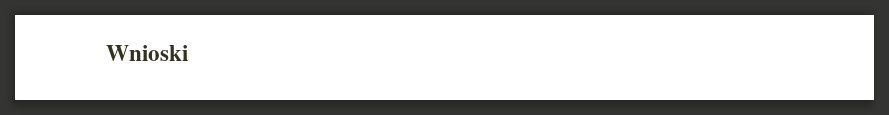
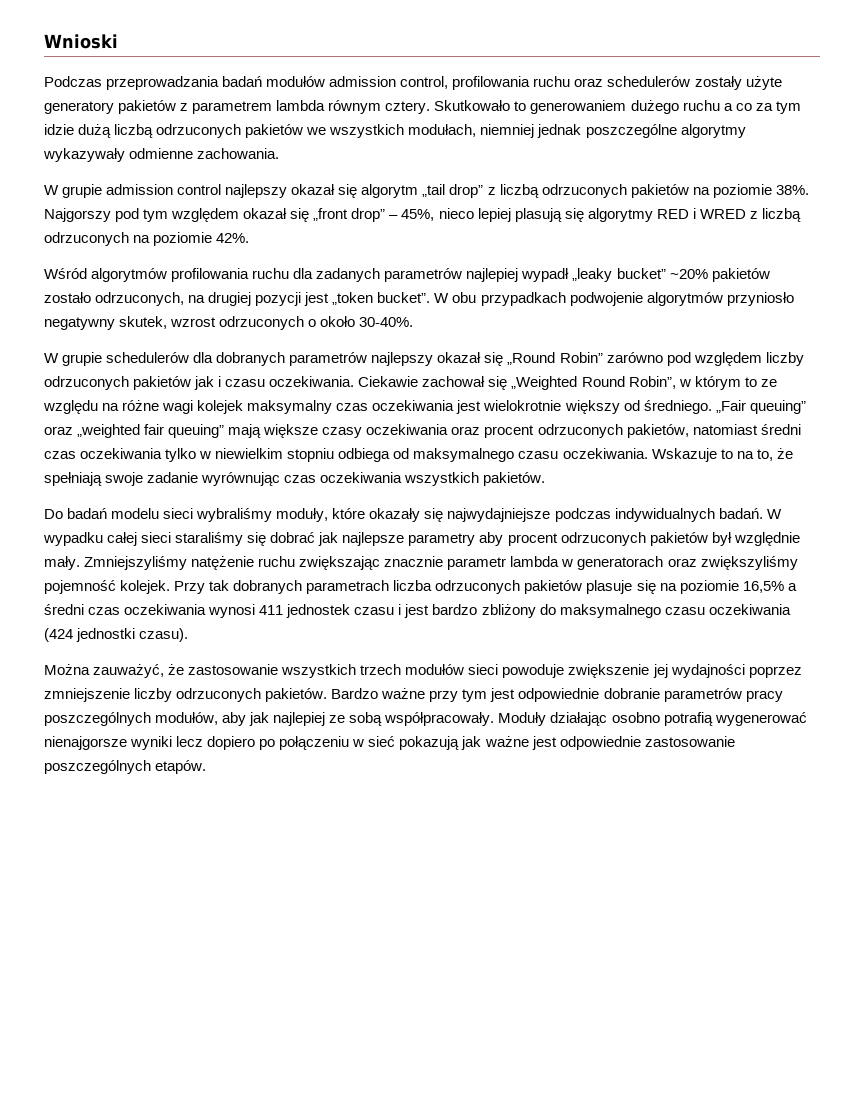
(188, 53) none -> [44,76,782,90] [44,100,801,114] [44,124,746,138] [43,148,280,162] [44,184,809,198] [44,208,801,222] [44,232,250,246] [44,268,770,282] [44,292,794,306] [44,316,414,330] [44,352,804,366] [44,376,777,390] [43,400,806,414] [44,424,801,438] [44,448,793,462] [44,472,546,486] [44,508,782,522] [43,532,800,546] [44,556,798,570] [44,580,797,594] [44,604,791,618] [44,628,189,642] [44,664,802,678] [44,688,783,702] [44,712,807,726] [44,736,735,750] [44,760,207,774] // Podczas przeprowadzania badań modułów admission control, profilowania ruchu oraz schedulerów zostały użyte generatory pakietów z parametrem lambda równym cztery. Skutkowało to generowaniem dużego ruchu a co za tym idzie dużą liczbą odrzuconych pakietów we wszystkich modułach, niemniej jednak poszczególne algorytmy wykazywały odmienne zachowania. // W grupie admission control najlepszy okazał się algorytm „tail drop” z liczbą odrzuconych pakietów na poziomie 38%. Najgorszy pod tym względem okazał się „front drop” – 45%, nieco lepiej plasują się algorytmy RED i WRED z liczbą odrzuconych na poziomie 42%. // Wśród algorytmów profilowania ruchu dla zadanych parametrów najlepiej wypadł „leaky bucket” ~20% pakietów zostało odrzuconych, na drugiej pozycji jest „token bucket”. W obu przypadkach podwojenie algorytmów przyniosło negatywny skutek, wzrost odrzuconych o około 30-40%. // W grupie schedulerów dla dobranych parametrów najlepszy okazał się „Round Robin” zarówno pod względem liczby odrzuconych pakietów jak i czasu oczekiwania. Ciekawie zachował się „Weighted Round Robin”, w którym to ze względu na różne wagi kolejek maksymalny czas oczekiwania jest wielokrotnie większy od średniego. „Fair queuing” oraz „weighted fair queuing” mają większe czasy oczekiwania oraz procent odrzuconych pakietów, natomiast średni czas oczekiwania tylko w niewielkim stopniu odbiega od maksymalnego czasu oczekiwania. Wskazuje to na to, że spełniają swoje zadanie wyrównując czas oczekiwania wszystkich pakietów. // Do badań modelu sieci wybraliśmy moduły, które okazały się najwydajniejsze podczas indywidualnych badań. W wypadku całej sieci staraliśmy się dobrać jak najlepsze parametry aby procent odrzuconych pakietów był względnie mały. Zmniejszyliśmy natężenie ruchu zwiększając znacznie parametr lambda w generatorach oraz zwiększyliśmy pojemność kolejek. Przy tak dobranych parametrach liczba odrzuconych pakietów plasuje się na poziomie 16,5% a średni czas oczekiwania wynosi 411 jednostek czasu i jest bardzo zbliżony do maksymalnego czasu oczekiwania (424 jednostki czasu). // Można zauważyć, że zastosowanie wszystkich trzech modułów sieci powoduje zwiększenie jej wydajności poprzez zmniejszenie liczby odrzuconych pakietów. Bardzo ważne przy tym jest odpowiednie dobranie parametrów pracy poszczególnych modułów, aby jak najlepiej ze sobą współpracowały. Moduły działając osobno potrafią wygenerować nienajgorsze wyniki lecz dopiero po połączeniu w sieć pokazują jak ważne jest odpowiednie zastosowanie poszczególnych etapów.

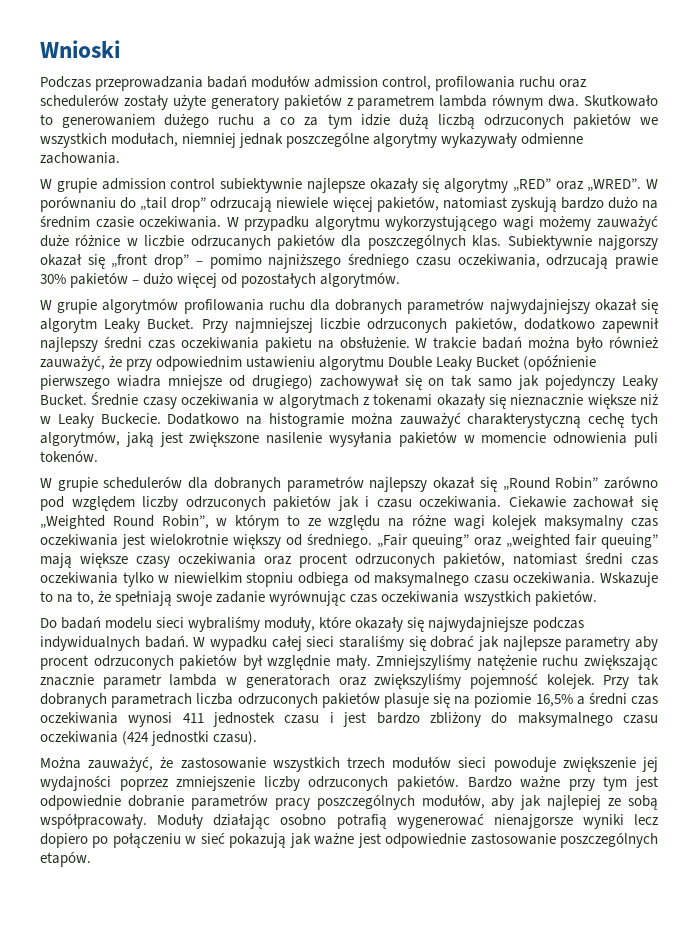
[385,101,431,114] cztery. -> [548,95,580,107] dwa.
[225,184,809,198] [44,208,240,222] najlepszy okazał się algorytm „tail drop” z liczbą odrzuconych pakietów na poziomie 38%. Najgorszy pod tym względem -> [220,178,658,193] [40,196,659,212] [40,215,658,231] [40,234,658,250] subiektywnie najlepsze okazały się algorytmy „RED” oraz „WRED”. W porównaniu do „tail drop” odrzucają niewiele więcej pakietów, natomiast zyskują bardzo dużo na średnim czasie oczekiwania. W przypadku algorytmu wykorzystującego wagi możemy zauważyć duże różnice w liczbie odrzucanych pakietów dla poszczególnych klas. Subiektywnie najgorszy
[401,208,801,222] [44,232,250,246] [44,268,770,282] [44,292,794,306] [44,316,414,330] 45%, nieco lepiej plasują się algorytmy RED i WRED z liczbą odrzuconych na poziomie 42%. // Wśród algorytmów profilowania ruchu dla zadanych parametrów najlepiej wypadł „leaky bucket” ~20% pakietów zostało odrzuconych, na drugiej pozycji jest „token bucket”. W obu przypadkach podwojenie algorytmów przyniosło negatywny skutek, wzrost odrzuconych o około 30-40%. -> [209,253,659,269] [40,272,401,288] [40,298,658,314] [40,317,660,333] [40,336,658,352] [40,355,597,371] [40,375,659,390] [40,392,658,409] [40,412,658,428] [40,431,658,447] [40,450,98,462] pomimo najniższego średniego czasu oczekiwania, odrzucają prawie 30% pakietów – dużo więcej od pozostałych algorytmów. // W grupie algorytmów profilowania ruchu dla dobranych parametrów najwydajniejszy okazał się algorytm Leaky Bucket. Przy najmniejszej liczbie odrzuconych pakietów, dodatkowo zapewnił najlepszy średni czas oczekiwania pakietu na obsłużenie. W trakcie badań można było również zauważyć, że przy odpowiednim ustawieniu algorytmu Double Leaky Bucket (opóźnienie pierwszego wiadra mniejsze od drugiego) zachowywał się on tak samo jak pojedynczy Leaky Bucket. Średnie czasy oczekiwania w algorytmach z tokenami okazały się nieznacznie większe niż w Leaky Buckecie. Dodatkowo na histogramie można zauważyć charakterystyczną cechę tych algorytmów, jaką jest zwiększone nasilenie wysyłania pakietów w momencie odnowienia puli tokenów.

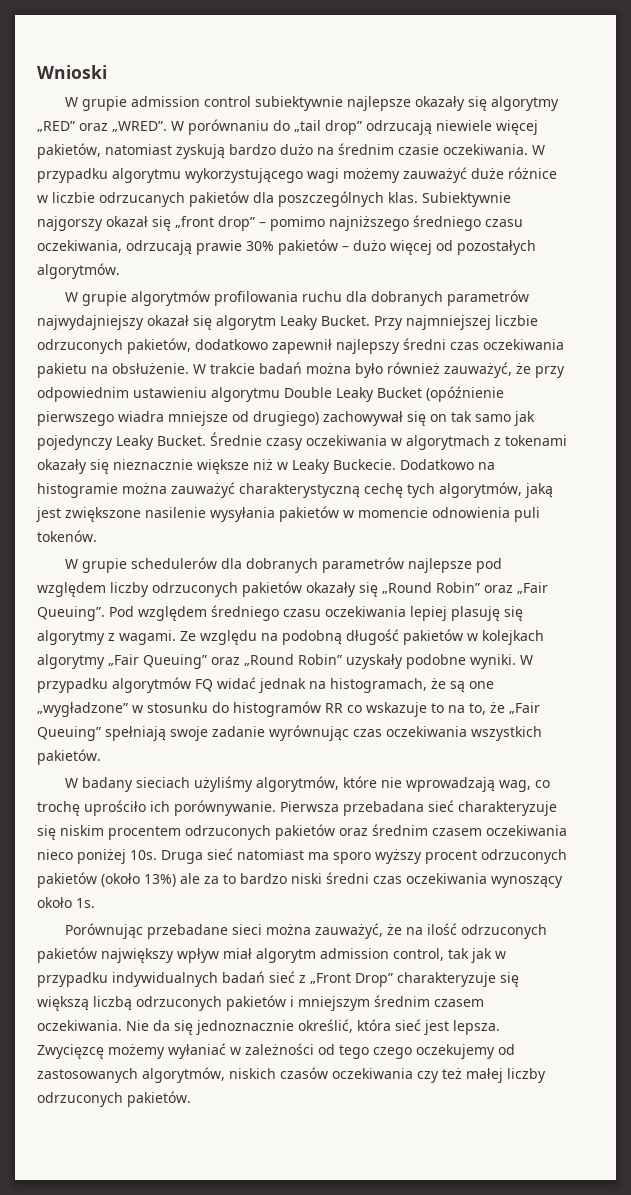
[40,75,587,91] [40,94,658,110] [40,113,659,129] [40,132,584,148] [40,152,120,164] // Podczas przeprowadzania badań modułów admission control, profilowania ruchu oraz schedulerów zostały użyte generatory pakietów z parametrem lambda równym dwa. Skutkowało to generowaniem dużego ruchu a co za tym idzie dużą liczbą odrzuconych pakietów we wszystkich modułach, niemniej jednak poszczególne algorytmy wykazywały odmienne zachowania. -> (107, 72) none
[369,476,659,492] najlepszy okazał się „Round Robin” zarówno -> [408,558,473,573] najlepsze
[337,496,658,511] [40,514,658,530] [40,533,658,549] [40,552,658,568] [40,572,659,587] jak i czasu oczekiwania. Ciekawie zachował się „Weighted Round Robin”, w którym to ze względu na różne wagi kolejek maksymalny czas oczekiwania jest wielokrotnie większy od średniego. „Fair queuing” oraz „weighted fair queuing” mają większe czasy oczekiwania oraz procent odrzuconych pakietów, natomiast średni czas oczekiwania tylko w niewielkim stopniu odbiega od maksymalnego czasu oczekiwania. Wskazuje -> [306,582,548,597] [37,605,523,621] [37,629,544,645] [37,654,533,669] [37,677,494,693] [37,701,427,717] okazały się „Round Robin” oraz „Fair Queuing”. Pod względem średniego czasu oczekiwania lepiej plasuję się algorytmy z wagami. Ze względu na podobną długość pakietów w kolejkach algorytmy „Fair Queuing” oraz „Round Robin” uzyskały podobne wyniki. W przypadku algorytmów FQ widać jednak na histogramach, że są one „wygładzone” w stosunku do histogramów RR co wskazuje
(112, 596) none -> [509,702,540,714] [37,726,101,741] „Fair Queuing”
[40,616,584,632] [40,635,658,651] [40,654,658,670] [40,673,659,689] [40,692,658,708] [40,712,659,727] [40,731,258,746] [40,756,658,772] [40,775,659,791] [40,794,658,810] [40,813,658,829] [40,832,658,848] [40,851,91,867] Do badań modelu sieci wybraliśmy moduły, które okazały się najwydajniejsze podczas indywidualnych badań. W wypadku całej sieci staraliśmy się dobrać jak najlepsze parametry aby procent odrzuconych pakietów był względnie mały. Zmniejszyliśmy natężenie ruchu zwiększając znacznie parametr lambda w generatorach oraz zwiększyliśmy pojemność kolejek. Przy tak dobranych parametrach liczba odrzuconych pakietów plasuje się na poziomie 16,5% a średni czas oczekiwania wynosi 411 jednostek czasu i jest bardzo zbliżony do maksymalnego czasu oczekiwania (424 jednostki czasu). // Można zauważyć, że zastosowanie wszystkich trzech modułów sieci powoduje zwiększenie jej wydajności poprzez zmniejszenie liczby odrzuconych pakietów. Bardzo ważne przy tym jest odpowiednie dobranie parametrów pracy poszczególnych modułów, aby jak najlepiej ze sobą współpracowały. Moduły działając osobno potrafią wygenerować nienajgorsze wyniki lecz dopiero po połączeniu w sieć pokazują jak ważne jest odpowiednie zastosowanie poszczególnych etapów. -> [65,776,551,792] [37,800,557,816] [37,824,567,840] [37,848,567,864] [37,872,563,888] [37,897,95,908] [65,923,548,939] [37,947,506,963] [37,971,519,987] [37,995,484,1011] [37,1019,500,1035] [37,1043,515,1059] [37,1067,546,1083] [37,1091,191,1107] W badany sieciach użyliśmy algorytmów, które nie wprowadzają wag, co trochę uprościło ich porównywanie. Pierwsza przebadana sieć charakteryzuje się niskim procentem odrzuconych pakietów oraz średnim czasem oczekiwania nieco poniżej 10s. Druga sieć natomiast ma sporo wyższy procent odrzuconych pakietów (około 13%) ale za to bardzo niski średni czas oczekiwania wynoszący około 1s. // Porównując przebadane sieci można zauważyć, że na ilość odrzuconych pakietów największy wpływ miał algorytm admission control, tak jak w przypadku indywidualnych badań sieć z „Front Drop” charakteryzuje się większą liczbą odrzuconych pakietów i mniejszym średnim czasem oczekiwania. Nie da się jednoznacznie określić, która sieć jest lepsza. Zwycięzcę możemy wyłaniać w zależności od tego czego oczekujemy od zastosowanych algorytmów, niskich czasów oczekiwania czy też małej liczby odrzuconych pakietów.

